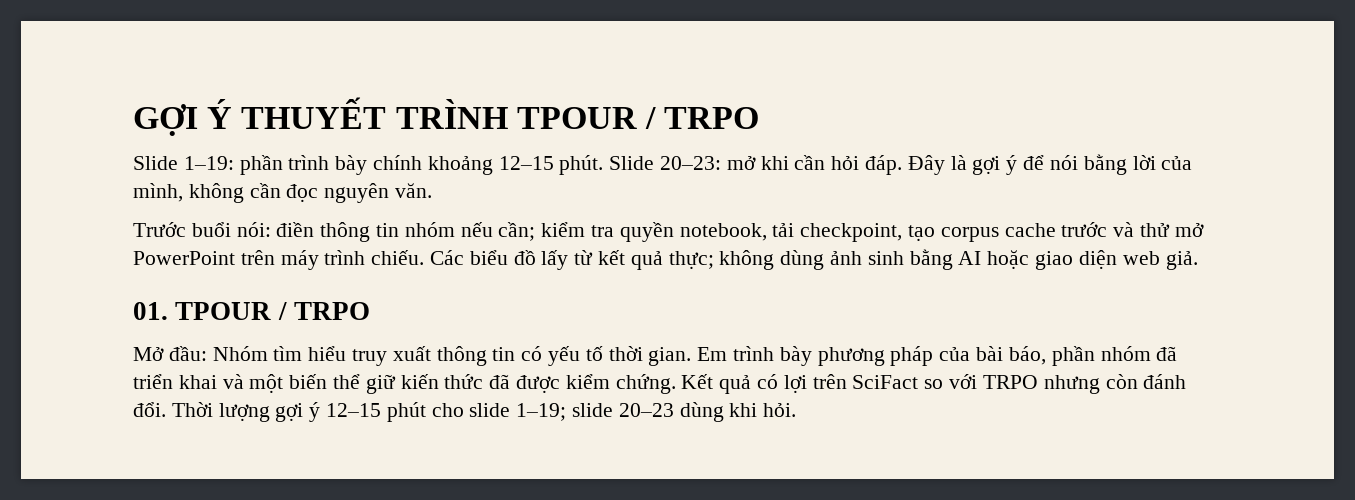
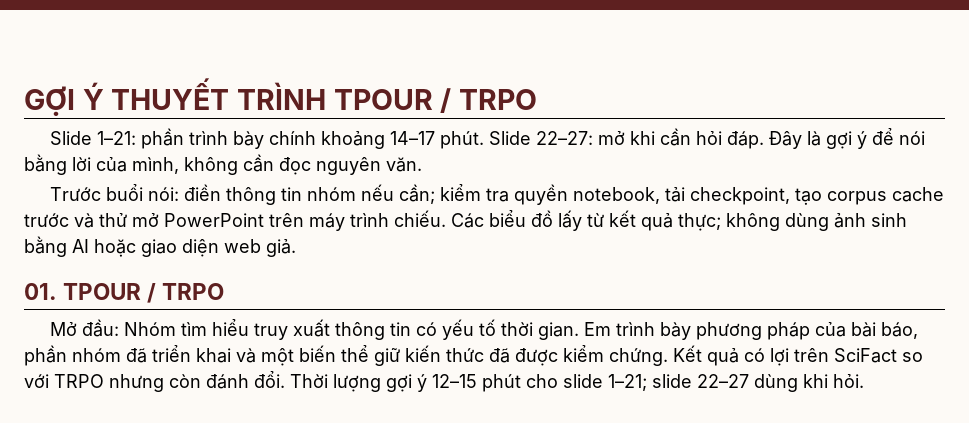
[183,156,234,170] 1–19: -> [97,131,137,145] 1–21:
[498,156,554,170] 12–15 -> [390,131,436,145] 14–17
[660,156,722,170] 20–23: -> [536,131,594,145] 22–27:
[516,403,674,421] 1–19; slide 20–23 -> [608,374,749,391] 1–21; slide 22–27

